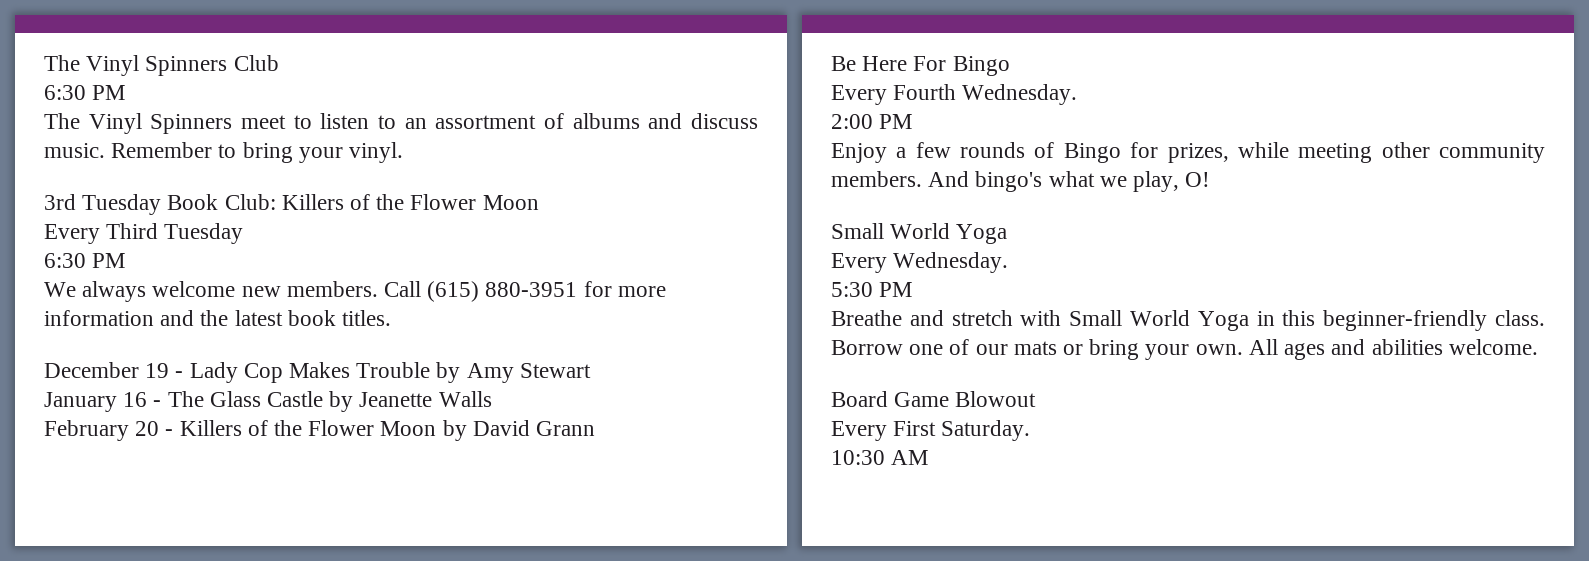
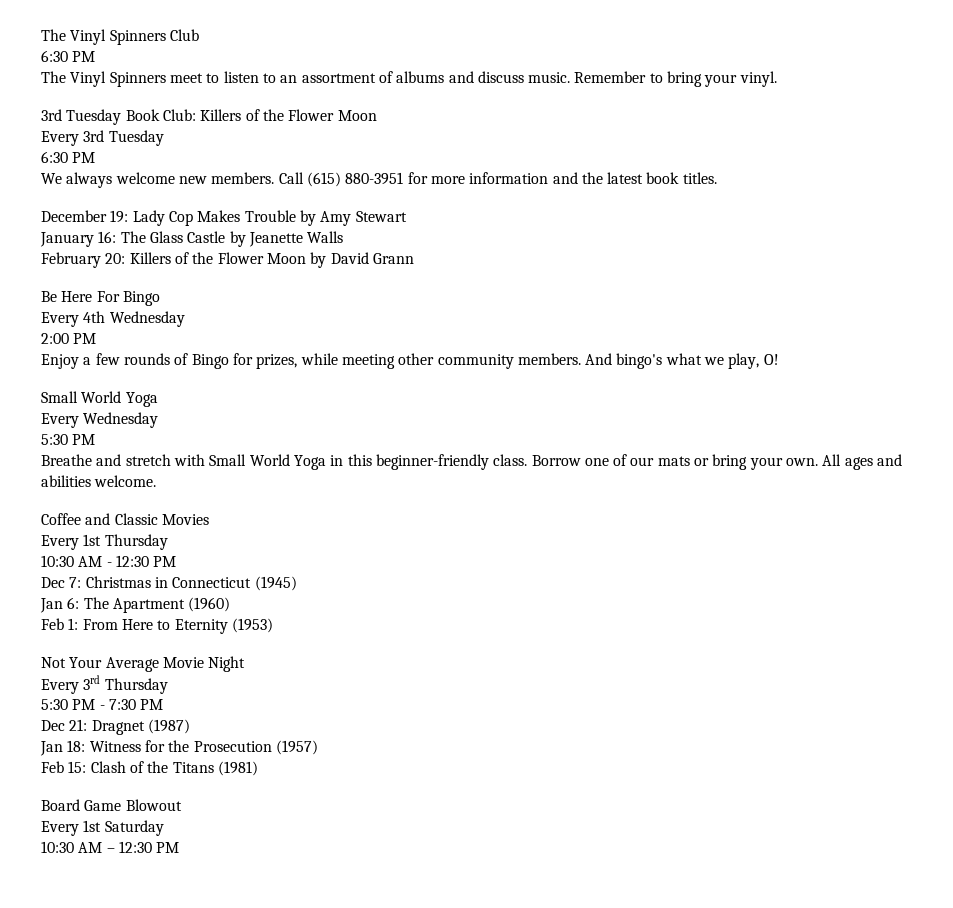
[106,223,159,239] Third -> [83,130,105,142] 3rd
[145,363,184,378] 19 - -> [110,210,129,223] 19:
[123,392,162,407] 16 - -> [98,231,117,243] 16:
[135,421,174,436] 20 - -> [105,253,126,264] 20:
[893,84,1078,105] Fourth Wednesday. -> [83,311,185,327] 4th Wednesday
[893,252,1009,273] Wednesday. -> [83,412,159,428] Wednesday
(1538, 347) none -> [41,513,209,525] [41,534,168,550] [41,555,177,567] [41,576,297,591] [40,597,231,613] [41,618,273,634] [41,656,246,672] [41,675,168,694] [41,699,164,710] [41,719,190,735] [40,740,318,756] [41,761,258,776] // Coffee and Classic Movies // Every 1st Thursday // 10:30 AM - 12:30 PM // Dec 7: Christmas in Connecticut (1945) // Jan 6: The Apartment (1960) // Feb 1: From Here to Eternity (1953) // Not Your Average Movie Night // Every 3rd Thursday // 5:30 PM - 7:30 PM // Dec 21: Dragnet (1987) // Jan 18: Witness for the Prosecution (1957) // Feb 15: Clash of the Titans (1981)
[893,420,1031,441] [831,450,929,465] First Saturday. // 10:30 AM -> [83,820,164,836] [41,841,180,853] 1st Saturday // 10:30 AM – 12:30 PM

